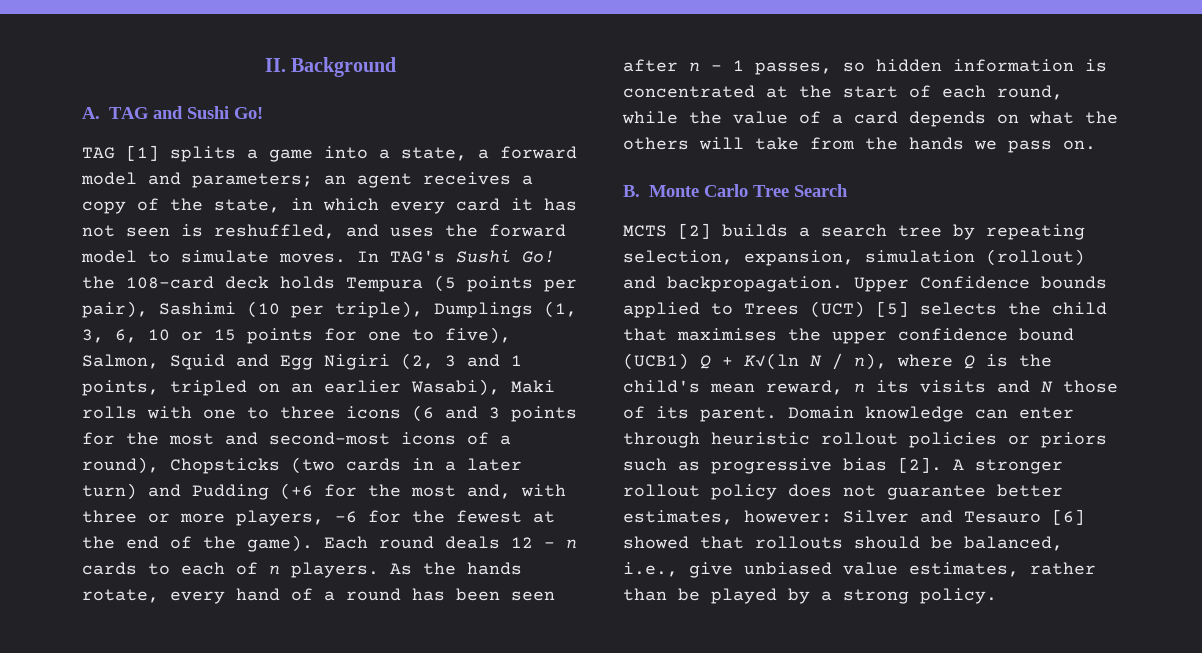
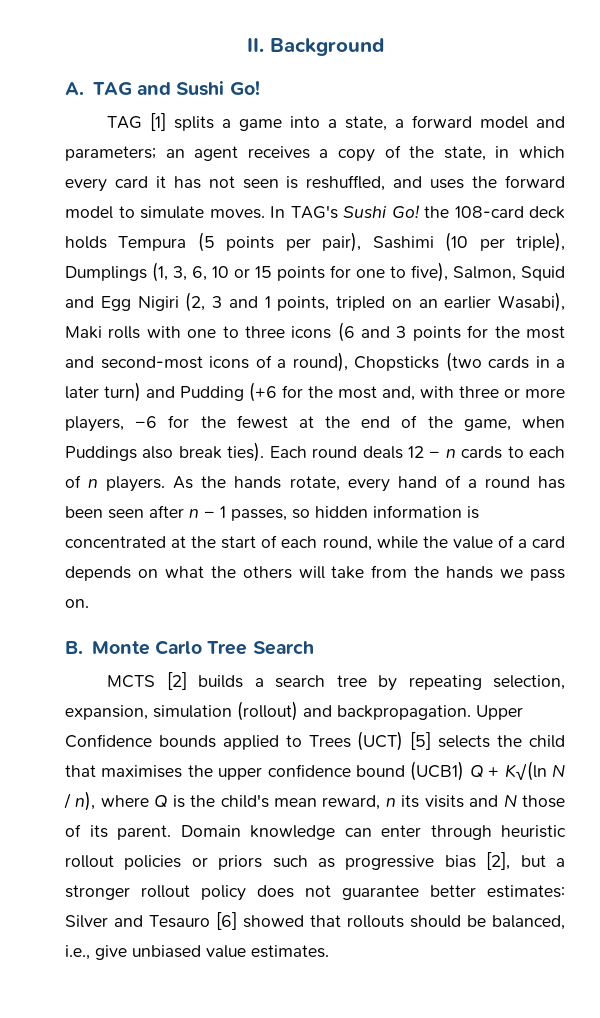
[247,535,313,552] game). -> [463,416,565,431] [65,442,265,462] game, when Puddings also break ties).
[898,457,964,473] [2]. A -> [486,852,565,870] [2], but a
[623,510,832,525] estimates, however: -> [487,885,565,898] estimates:
[909,562,1096,577] [623,588,997,604] estimates, rather than be played by a strong policy. -> [251,945,329,958] estimates.

